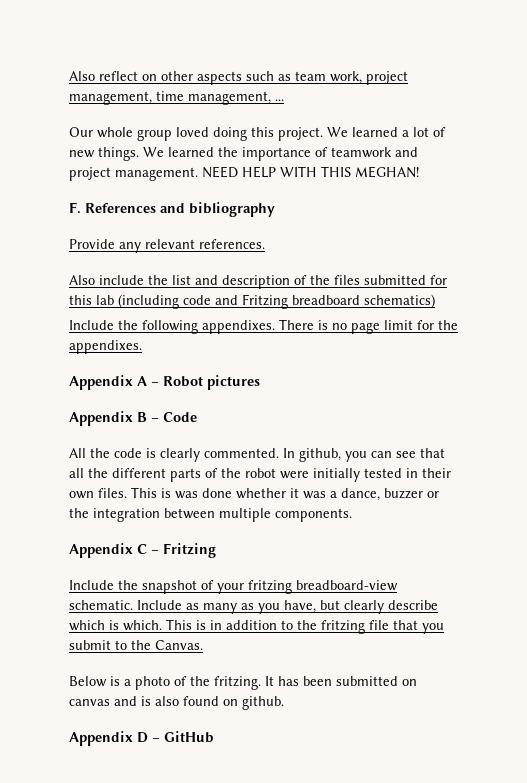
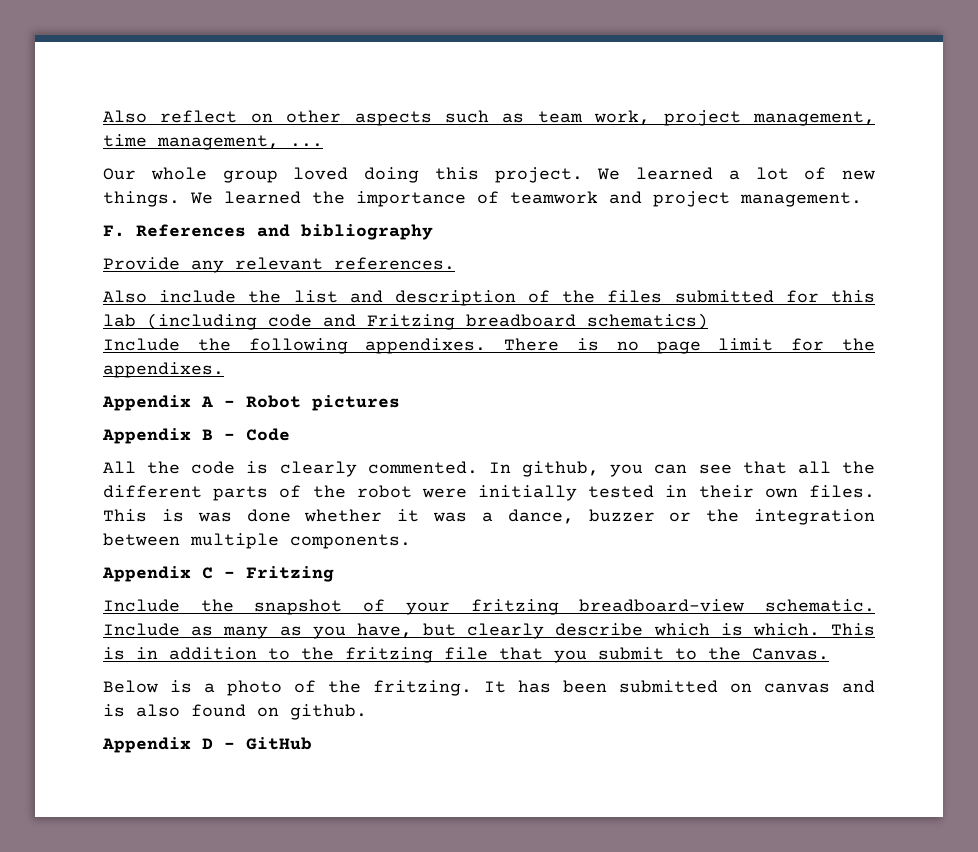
[202,166,419,178] NEED HELP WITH THIS MEGHAN! -> (862, 199) none

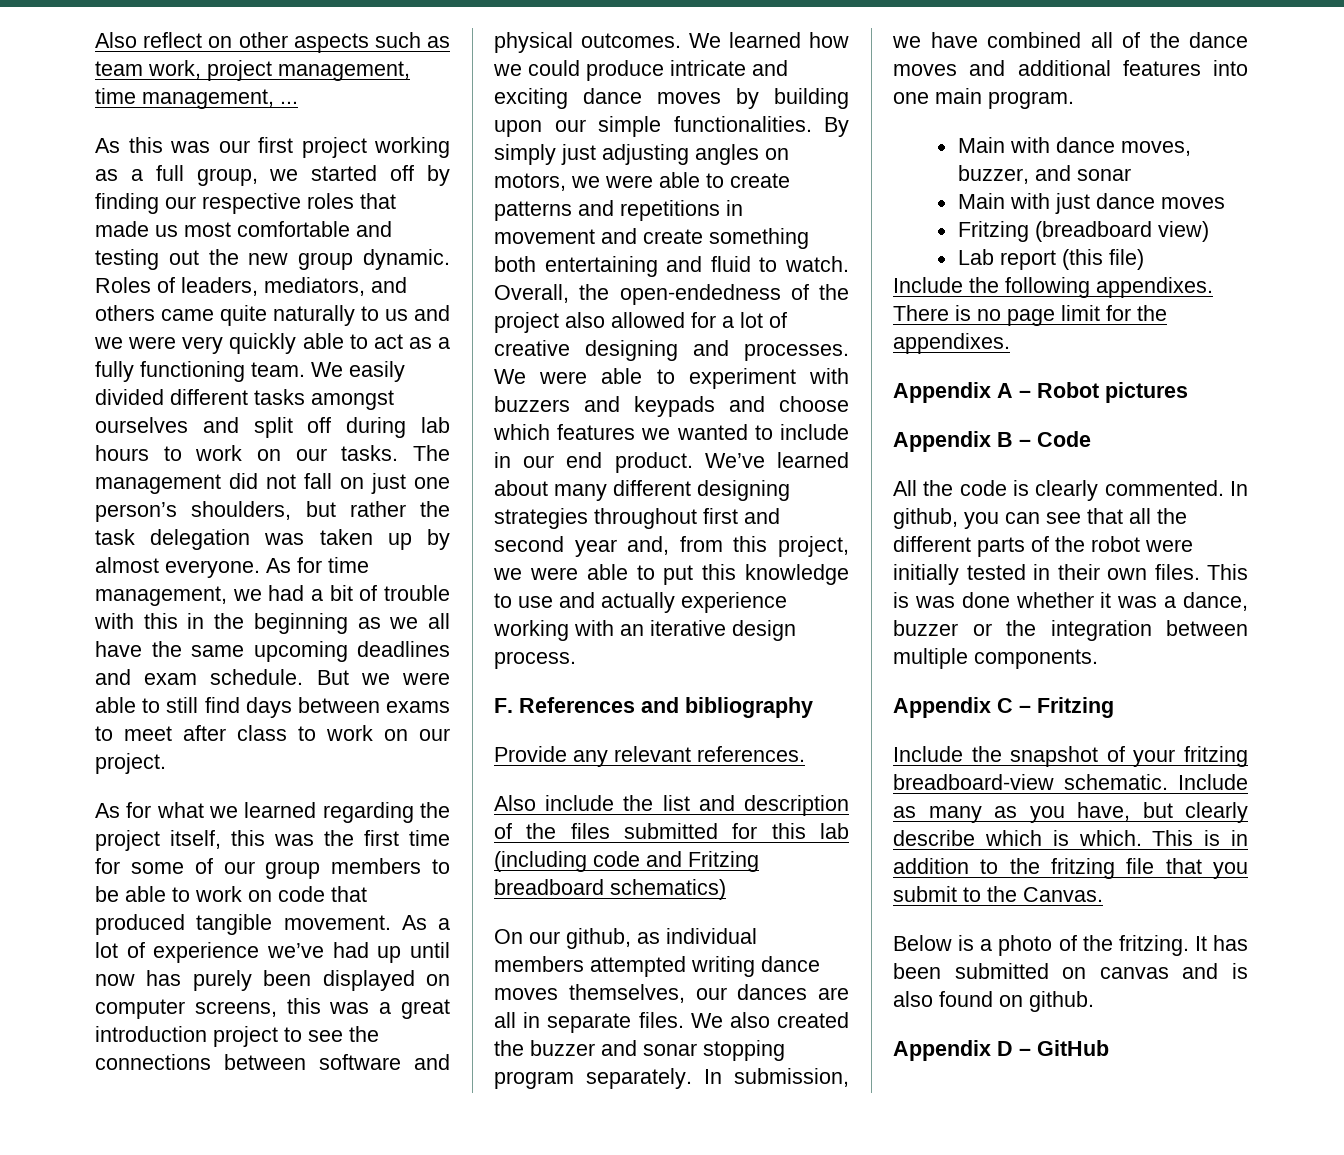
[103,167,875,183] [103,191,862,207] Our whole group loved doing this project. We learned a lot of new things. We learned the importance of teamwork and project management. -> [95,137,450,158] [95,165,450,186] [95,193,396,214] [95,221,392,237] [95,249,451,270] [95,277,407,296] [95,305,450,326] [94,333,450,354] [95,361,405,382] [95,389,394,410] [95,417,451,438] [95,445,450,461] [95,473,450,494] [95,501,450,522] [95,529,450,550] [95,557,369,578] [95,585,450,606] [94,613,451,634] [95,641,450,662] [95,669,450,685] [95,697,450,718] [95,725,450,741] [95,753,166,774] [95,802,450,823] [95,830,450,851] [95,858,450,879] [95,886,367,902] [95,914,450,935] [95,942,450,963] [95,970,450,991] [95,998,451,1019] [95,1026,379,1047] [95,1054,450,1070] [494,32,849,53] [493,60,788,81] [494,88,849,109] [494,116,849,137] [494,144,789,165] [494,172,790,191] [494,200,743,221] [494,228,809,249] [494,256,849,277] [494,284,849,305] [494,312,787,333] [494,340,849,361] [494,368,849,389] [494,396,849,417] [493,424,849,440] [494,452,849,473] [494,480,790,501] [494,508,780,529] [494,536,849,557] [493,564,849,585] [494,592,787,613] [493,620,796,641] [494,651,576,669] As this was our first project working as a full group, we started off by finding our respective roles that made us most comfortable and testing out the new group dynamic. Roles of leaders, mediators, and others came quite naturally to us and we were very quickly able to act as a fully functioning team. We easily divided different tasks amongst ourselves and split off during lab hours to work on our tasks. The management did not fall on just one person’s shoulders, but rather the task delegation was taken up by almost everyone. As for time management, we had a bit of trouble with this in the beginning as we all have the same upcoming deadlines and exam schedule. But we were able to still find days between exams to meet after class to work on our project. // As for what we learned regarding the project itself, this was the first time for some of our group members to be able to work on code that produced tangible movement. As a lot of experience we’ve had up until now has purely been displayed on computer screens, this was a great introduction project to see the connections between software and physical outcomes. We learned how we could produce intricate and exciting dance moves by building upon our simple functionalities. By simply just adjusting angles on motors, we were able to create patterns and repetitions in movement and create something both entertaining and fluid to watch. Overall, the open-endedness of the project also allowed for a lot of creative designing and processes. We were able to experiment with buzzers and keypads and choose which features we wanted to include in our end product. We’ve learned about many different designing strategies throughout first and second year and, from this project, we were able to put this knowledge to use and actually experience working with an iterative design process.
(708, 321) none -> [494,928,757,949] [494,956,820,977] [494,984,849,1003] [494,1012,849,1033] [494,1040,785,1061] [494,1068,849,1089] [892,32,1248,48] [893,60,1248,76] [893,88,1074,109] [957,137,1191,156] [957,165,1131,184] [957,193,1225,214] [957,221,1209,242] [957,249,1144,270] // On our github, as individual members attempted writing dance moves themselves, our dances are all in separate files. We also created the buzzer and sonar stopping program separately. In submission, we have combined all of the dance moves and additional features into one main program. // Main with dance moves, buzzer, and sonar // Main with just dance moves // Fritzing (breadboard view) // Lab report (this file)

